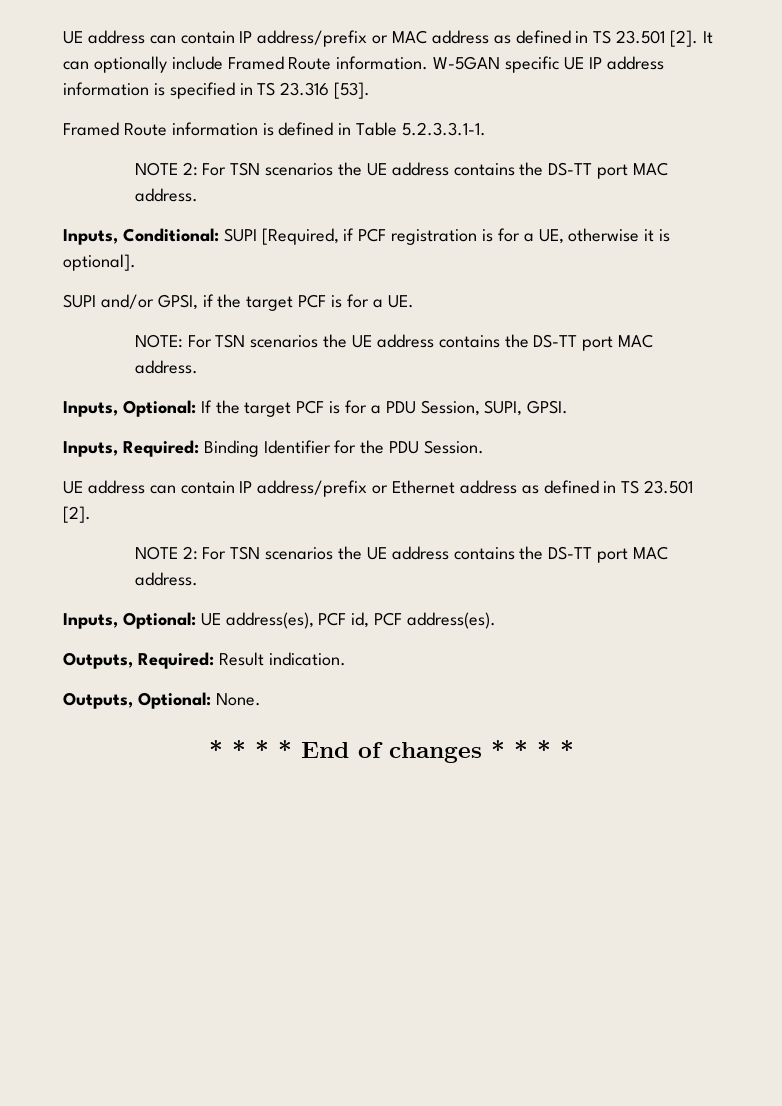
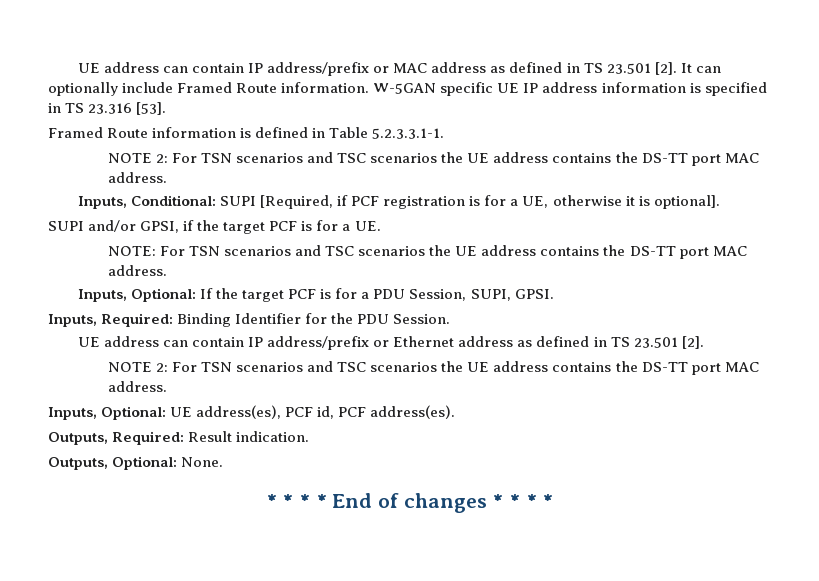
(334, 169) none -> [307,152,438,163] and TSC scenarios
(319, 341) none -> [295,245,426,256] and TSC scenarios
(334, 553) none -> [307,361,438,372] and TSC scenarios

